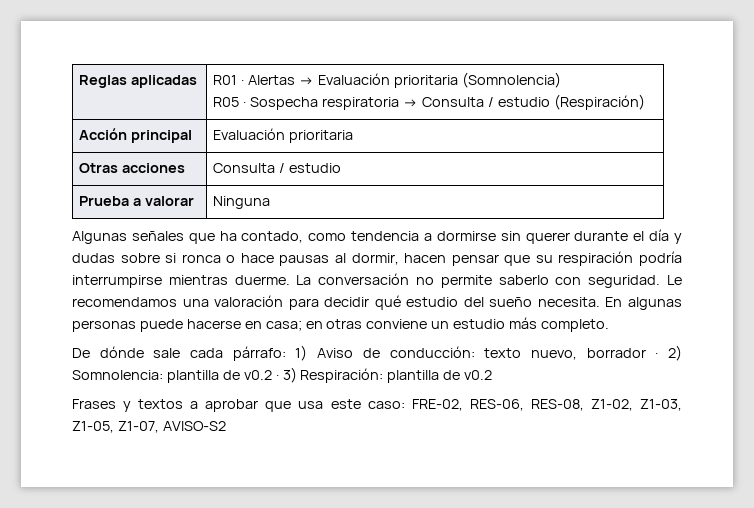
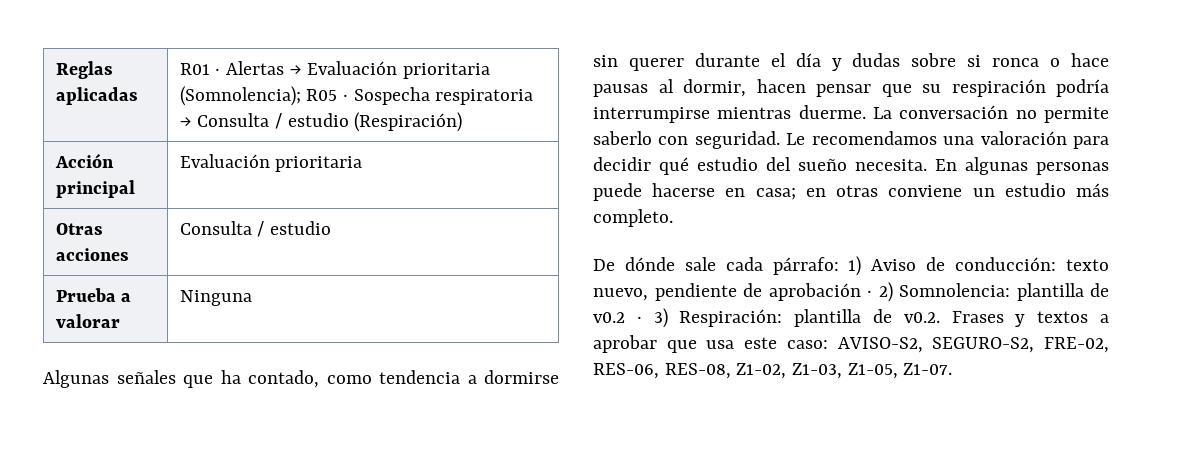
[461,72,561,88] (Somnolencia) // -> [179,86,301,106] (Somnolencia);
[586,348,646,358] borrador -> [654,283,861,301] pendiente de aprobación
[464,370,493,380] v0.2 // -> [903,312,940,323] v0.2.
(405, 405) none -> [837,337,1035,353] AVISO-S2, SEGURO-S2,
[117,421,226,433] Z1-07, AVISO-S2 -> [903,363,953,375] Z1-07.

